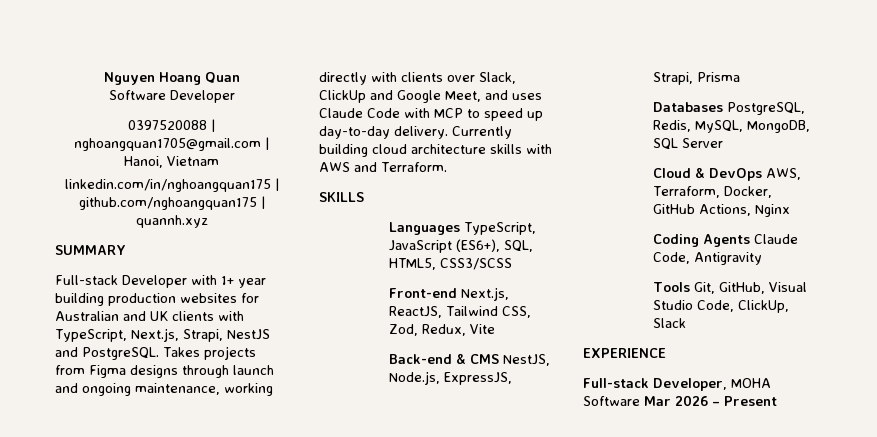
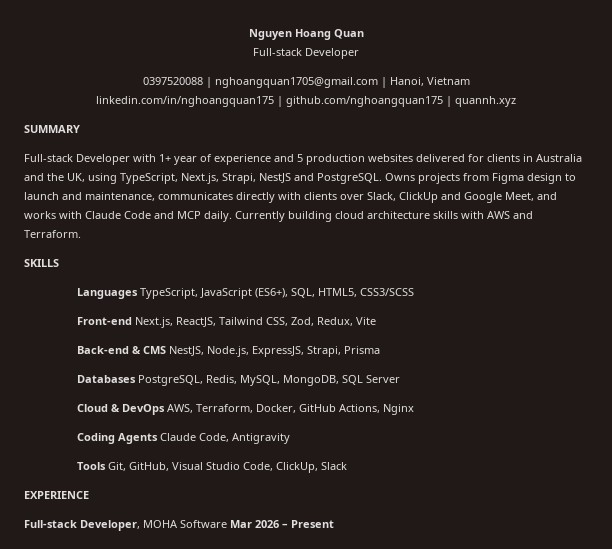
[108,90,166,100] Software -> [253,48,302,56] Full-stack
[55,293,259,306] [55,311,244,321] building production websites for Australian and UK clients with -> [200,154,582,165] [24,173,117,184] of experience and 5 production websites delivered for clients in Australia and the UK, using
[163,347,200,357] Takes -> [385,173,415,181] Owns
[130,365,274,378] [55,383,273,396] designs through launch and ongoing maintenance, working -> [527,173,576,184] [24,192,233,201] design to launch and maintenance, communicates
[512,93,542,100] [319,108,543,121] [319,126,448,139] uses Claude Code with MCP to speed up day-to-day delivery. -> [24,211,232,222] works with Claude Code and MCP daily.

